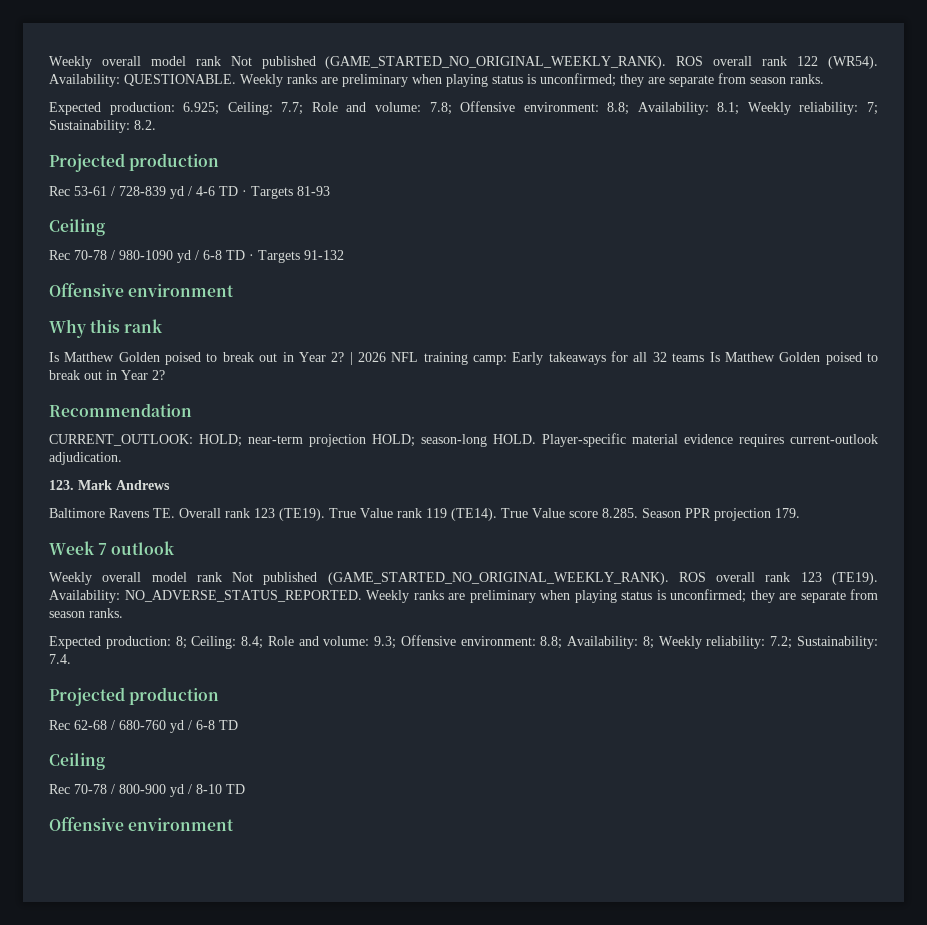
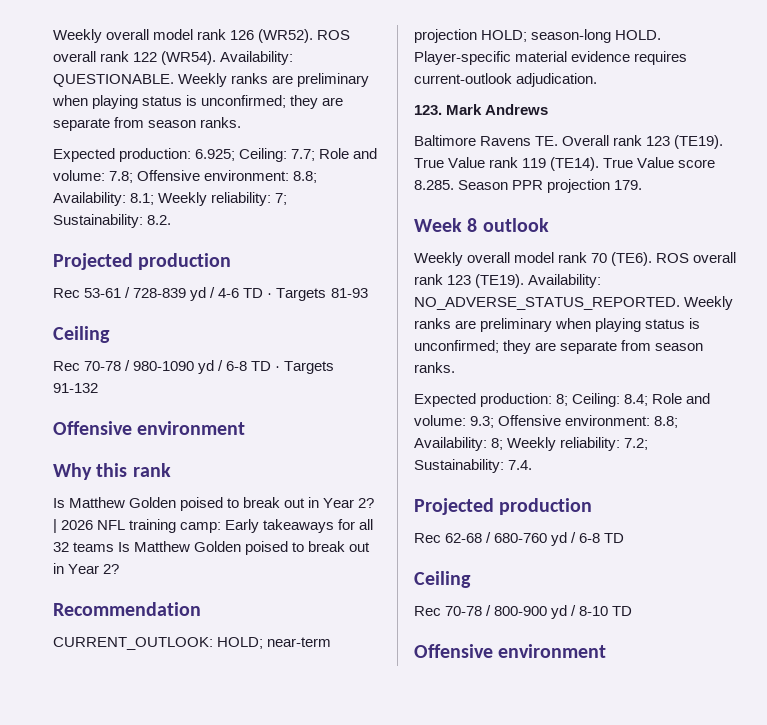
[49,56,667,69] Weekly overall model rank Not published (GAME_STARTED_NO_ORIGINAL_WEEKLY_RANK). -> [53,29,314,43] Weekly overall model rank 126 (WR52).
[98,543,108,555] 7 -> [467,218,478,232] 8
[232,572,669,585] Not published (GAME_STARTED_NO_ORIGINAL_WEEKLY_RANK). -> [591,252,653,266] 70 (TE6).

